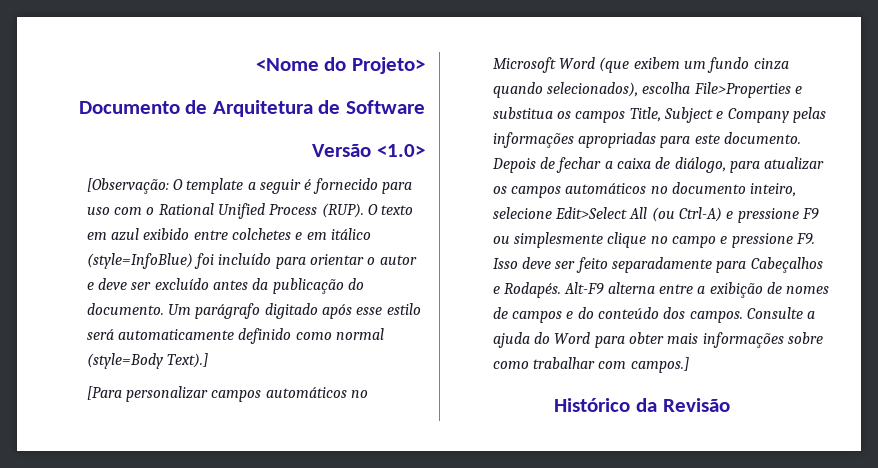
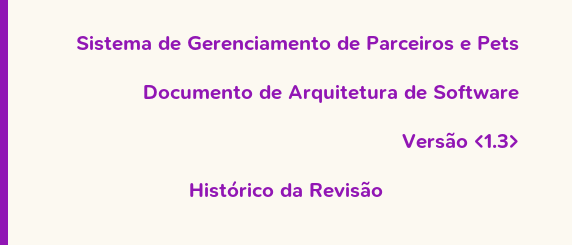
[255,57,426,74] <Nome do Projeto> -> [76,35,519,51] Sistema de Gerenciamento de Parceiros e Pets
[377,144,426,157] [86,178,412,194] [86,203,414,219] [86,228,371,241] [86,253,417,269] [86,278,364,294] [86,303,421,319] [86,328,385,344] [86,353,209,369] [86,386,369,402] [492,57,789,73] [492,82,803,98] [492,107,826,123] [492,132,802,148] [491,157,825,173] [492,182,797,198] [492,207,819,223] [492,232,815,248] [492,257,823,273] [492,282,830,298] [492,307,816,323] [492,332,823,348] [492,357,689,373] <1.0> // [Observação: O template a seguir é fornecido para uso com o Rational Unified Process (RUP). O texto em azul exibido entre colchetes e em itálico (style=InfoBlue) foi incluído para orientar o autor e deve ser excluído antes da publicação do documento. Um parágrafo digitado após esse estilo será automaticamente definido como normal (style=Body Text).] // [Para personalizar campos automáticos no Microsoft Word (que exibem um fundo cinza quando selecionados), escolha File>Properties e substitua os campos Title, Subject e Company pelas informações apropriadas para este documento. Depois de fechar a caixa de diálogo, para atualizar os campos automáticos no documento inteiro, selecione Edit>Select All (ou Ctrl-A) e pressione F9 ou simplesmente clique no campo e pressione F9. Isso deve ser feito separadamente para Cabeçalhos e Rodapés. Alt-F9 alterna entre a exibição de nomes de campos e do conteúdo dos campos. Consulte a ajuda do Word para obter mais informações sobre como trabalhar com campos.] -> [474,134,519,148] <1.3>

